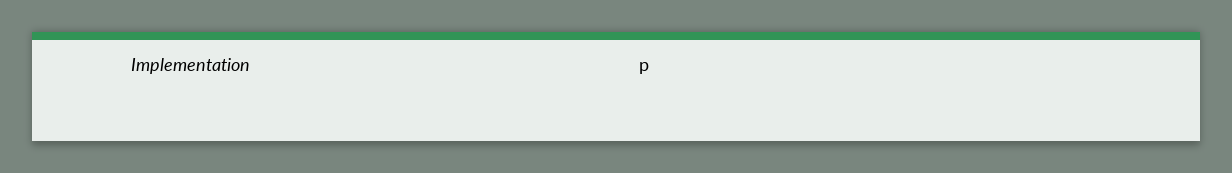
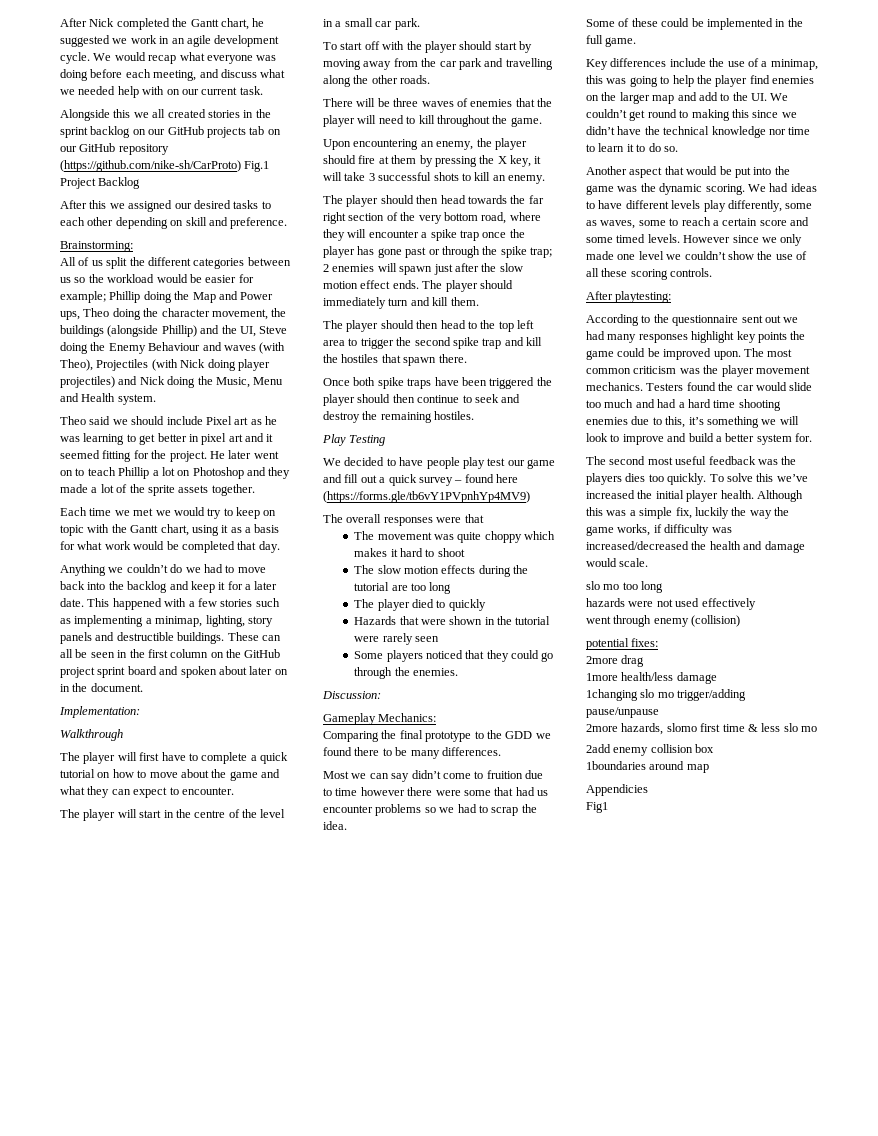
[131,58,250,74] [639,62,649,74] Implementation // p -> [60,18,265,30] [60,35,280,47] [60,52,277,64] [60,69,286,81] [60,86,263,98] [60,109,271,121] [60,126,281,138] [60,143,169,155] [60,160,270,172] [60,177,141,189] [60,200,271,212] [60,217,288,229] [60,241,133,252] [60,257,291,269] [60,274,254,283] [60,291,274,303] [60,308,287,320] [60,325,288,337] [60,342,286,354] [60,359,270,371] [60,376,284,388] [60,393,156,405] [60,416,277,425] [60,433,274,445] [60,450,279,462] [60,467,291,479] [60,484,255,496] [60,507,277,519] [60,524,280,536] [60,541,280,553] [60,564,266,576] [60,581,278,593] [60,598,280,610] [60,615,273,627] [60,632,281,644] [60,649,281,658] [60,666,288,678] [60,683,143,692] [59,706,140,718] [60,729,123,741] [60,752,288,764] [60,769,280,781] [60,786,234,798] [60,809,286,821] [323,18,420,30] [323,41,532,53] [323,58,553,70] [323,75,431,87] [323,98,552,107] [323,115,542,127] [323,138,527,150] [323,155,542,167] [323,172,545,184] [323,195,544,207] [323,212,541,224] [323,229,525,241] [323,246,552,258] [323,263,523,275] [323,280,513,292] [323,297,479,309] [323,320,534,332] [323,337,542,349] [323,354,467,366] [323,377,552,389] [323,394,521,406] [323,411,475,423] [322,434,386,446] [323,457,555,469] [323,474,518,486] [323,491,530,503] [323,514,484,526] [354,531,556,543] [354,548,465,557] [354,565,529,577] [354,582,452,594] [354,599,486,611] [354,616,551,625] [354,633,439,645] [354,650,554,662] [354,667,458,679] [322,691,381,699] [323,713,437,725] [323,730,551,742] [323,747,501,759] [323,770,543,782] [323,787,548,796] [323,804,537,816] [323,821,347,830] [586,18,803,30] [586,35,637,47] [586,58,818,70] [586,75,814,87] [586,92,789,104] [586,109,797,121] [586,126,811,138] [586,143,678,152] [586,166,790,178] [586,183,817,195] [586,200,813,212] [586,217,809,229] [586,234,803,246] [586,251,807,260] [586,268,713,280] [586,291,672,303] [586,314,799,326] [586,331,806,343] [586,348,793,360] [586,365,810,377] [586,382,813,391] [586,399,781,411] [586,416,799,428] [586,433,812,445] [586,456,797,465] [586,473,808,485] [586,490,803,502] [586,507,789,519] [586,524,732,536] [586,541,805,553] [586,558,649,567] [586,581,664,593] [586,598,756,610] [586,615,741,627] [586,638,659,650] [586,655,645,667] [586,672,717,684] [586,689,747,701] [586,707,659,718] [586,723,817,735] [586,744,715,756] [586,761,709,773] [586,784,648,796] [586,802,608,813] After Nick completed the Gantt chart, he suggested we work in an agile development cycle. We would recap what everyone was doing before each meeting, and discuss what we needed help with on our current task. // Alongside this we all created stories in the sprint backlog on our GitHub projects tab on our GitHub repository (https://github.com/nike-sh/CarProto) Fig.1 Project Backlog // After this we assigned our desired tasks to each other depending on skill and preference. // Brainstorming: // All of us split the different categories between us so the workload would be easier for example; Phillip doing the Map and Power ups, Theo doing the character movement, the buildings (alongside Phillip) and the UI, Steve doing the Enemy Behaviour and waves (with Theo), Projectiles (with Nick doing player projectiles) and Nick doing the Music, Menu and Health system. // Theo said we should include Pixel art as he was learning to get better in pixel art and it seemed fitting for the project. He later went on to teach Phillip a lot on Photoshop and they made a lot of the sprite assets together. // Each time we met we would try to keep on topic with the Gantt chart, using it as a basis for what work would be completed that day. // Anything we couldn’t do we had to move back into the backlog and keep it for a later date. This happened with a few stories such as implementing a minimap, lighting, story panels and destructible buildings. These can all be seen in the first column on the GitHub project sprint board and spoken about later on in the document. // Implementation: // Walkthrough // The player will first have to complete a quick tutorial on how to move about the game and what they can expect to encounter. // The player will start in the centre of the level in a small car park. // To start off with the player should start by moving away from the car park and travelling along the other roads. // There will be three waves of enemies that the player will need to kill throughout the game. // Upon encountering an enemy, the player should fire at them by pressing the X key, it will take 3 successful shots to kill an enemy. // The player should then head towards the far right section of the very bottom road, where they will encounter a spike trap once the player has gone past or through the spike trap; 2 enemies will spawn just after the slow motion effect ends. The player should immediately turn and kill them. // The player should then head to the top left area to trigger the second spike trap and kill the hostiles that spawn there. // Once both spike traps have been triggered the player should then continue to seek and destroy the remaining hostiles. // Play Testing // We decided to have people play test our game and fill out a quick survey – found here (https://forms.gle/tb6vY1PVpnhYp4MV9) // The overall responses were that // The movement was quite choppy which makes it hard to shoot // The slow motion effects during the tutorial are too long // The player died to quickly // Hazards that were shown in the tutorial were rarely seen // Some players noticed that they could go through the enemies. // Discussion: // Gameplay Mechanics: // Comparing the final prototype to the GDD we found there to be many differences. // Most we can say didn’t come to fruition due to time however there were some that had us encounter problems so we had to scrap the idea. // Some of these could be implemented in the full game. // Key differences include the use of a minimap, this was going to help the player find enemies on the larger map and add to the UI. We couldn’t get round to making this since we didn’t have the technical knowledge nor time to learn it to do so. // Another aspect that would be put into the game was the dynamic scoring. We had ideas to have different levels play differently, some as waves, some to reach a certain score and some timed levels. However since we only made one level we couldn’t show the use of all these scoring controls. // After playtesting: // According to the questionnaire sent out we had many responses highlight key points the game could be improved upon. The most common criticism was the player movement mechanics. Testers found the car would slide too much and had a hard time shooting enemies due to this, it’s something we will look to improve and build a better system for. // The second most useful feedback was the players dies too quickly. To solve this we’ve increased the initial player health. Although this was a simple fix, luckily the way the game works, if difficulty was increased/decreased the health and damage would scale. // slo mo too long // hazards were not used effectively // went through enemy (collision) // potential fixes: // 2more drag // 1more health/less damage // 1changing slo mo trigger/adding pause/unpause // 2more hazards, slomo first time & less slo mo // 2add enemy collision box // 1boundaries around map // Appendicies // Fig1

